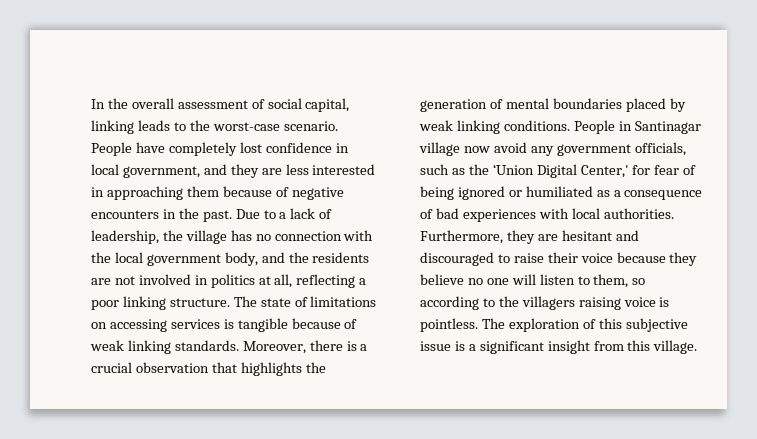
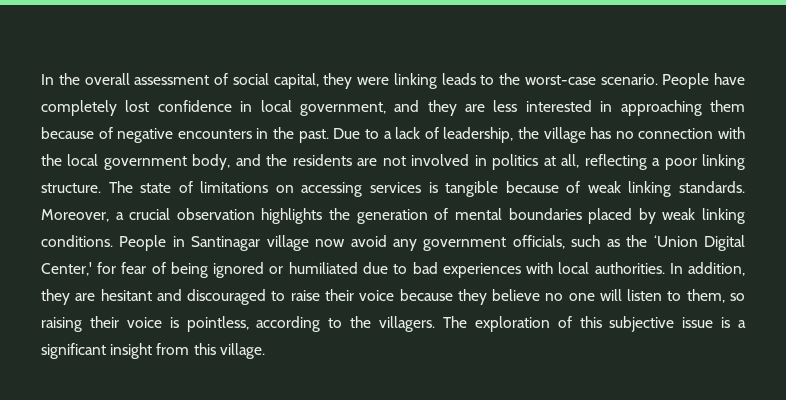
(350, 105) none -> [323,73,389,89] they were
[309,340,357,351] there is -> (109, 215) none
[211,362,237,373] that -> (255, 214) none
[596,190,703,200] [420,209,433,219] as a consequence of -> [362,262,408,274] due to
[420,230,503,244] Furthermore, -> [669,262,745,276] In addition,
[420,296,670,310] [420,318,478,332] according to the villagers raising voice is pointless. -> [41,316,435,332] raising their voice is pointless, according to the villagers.

